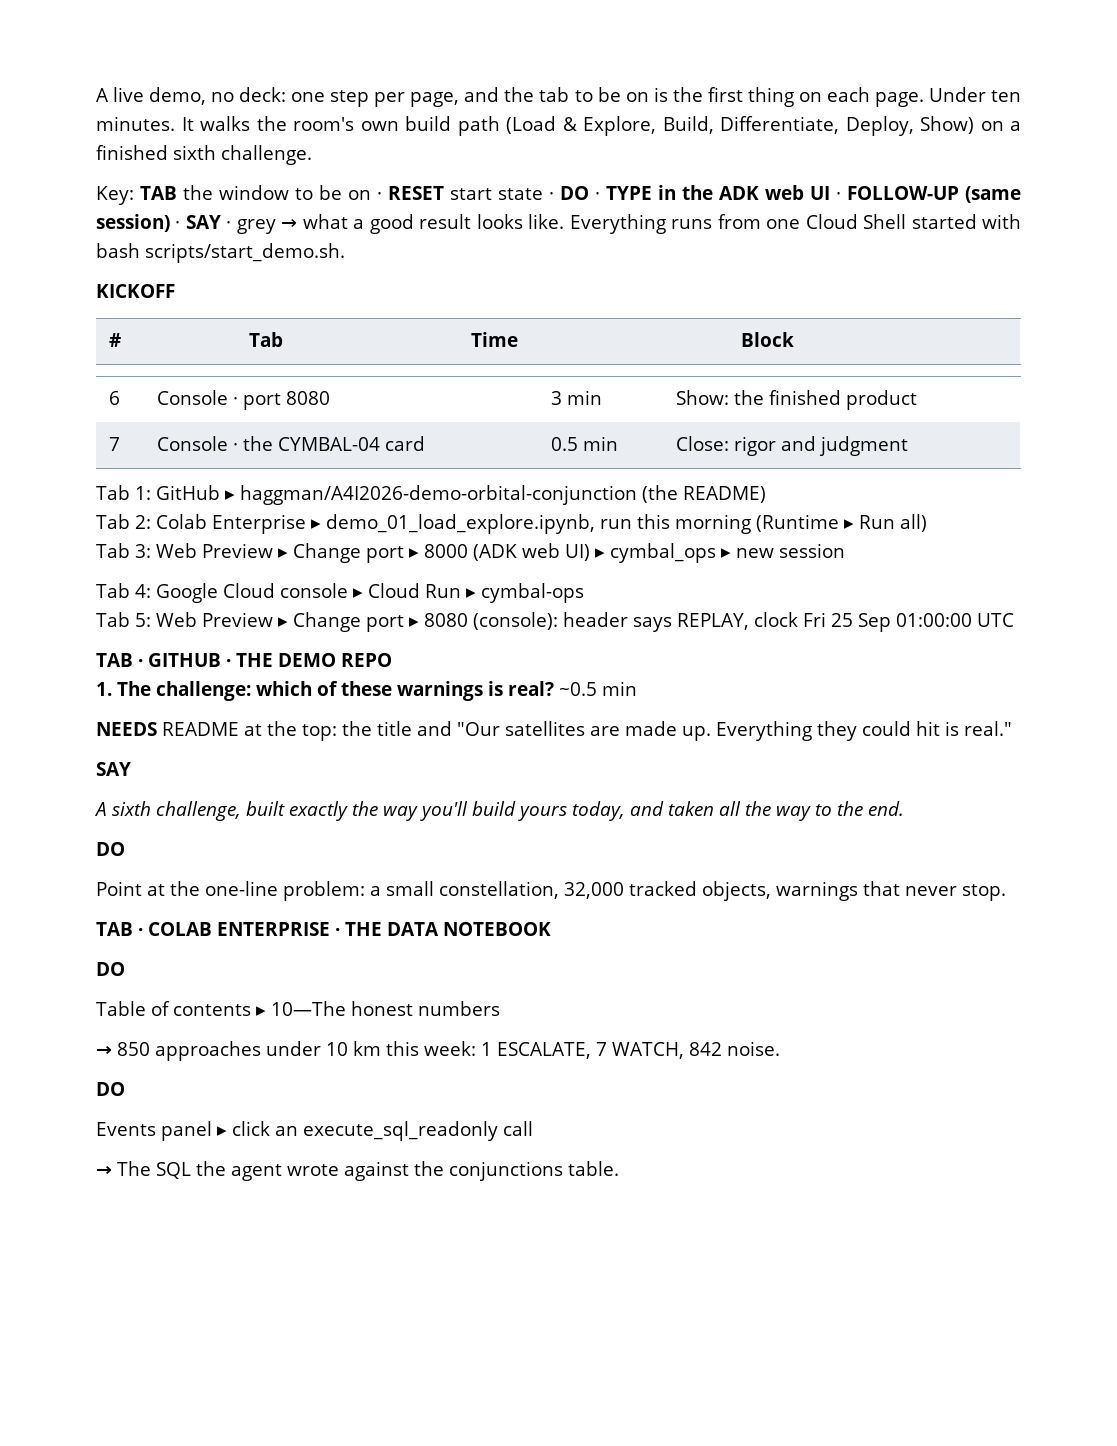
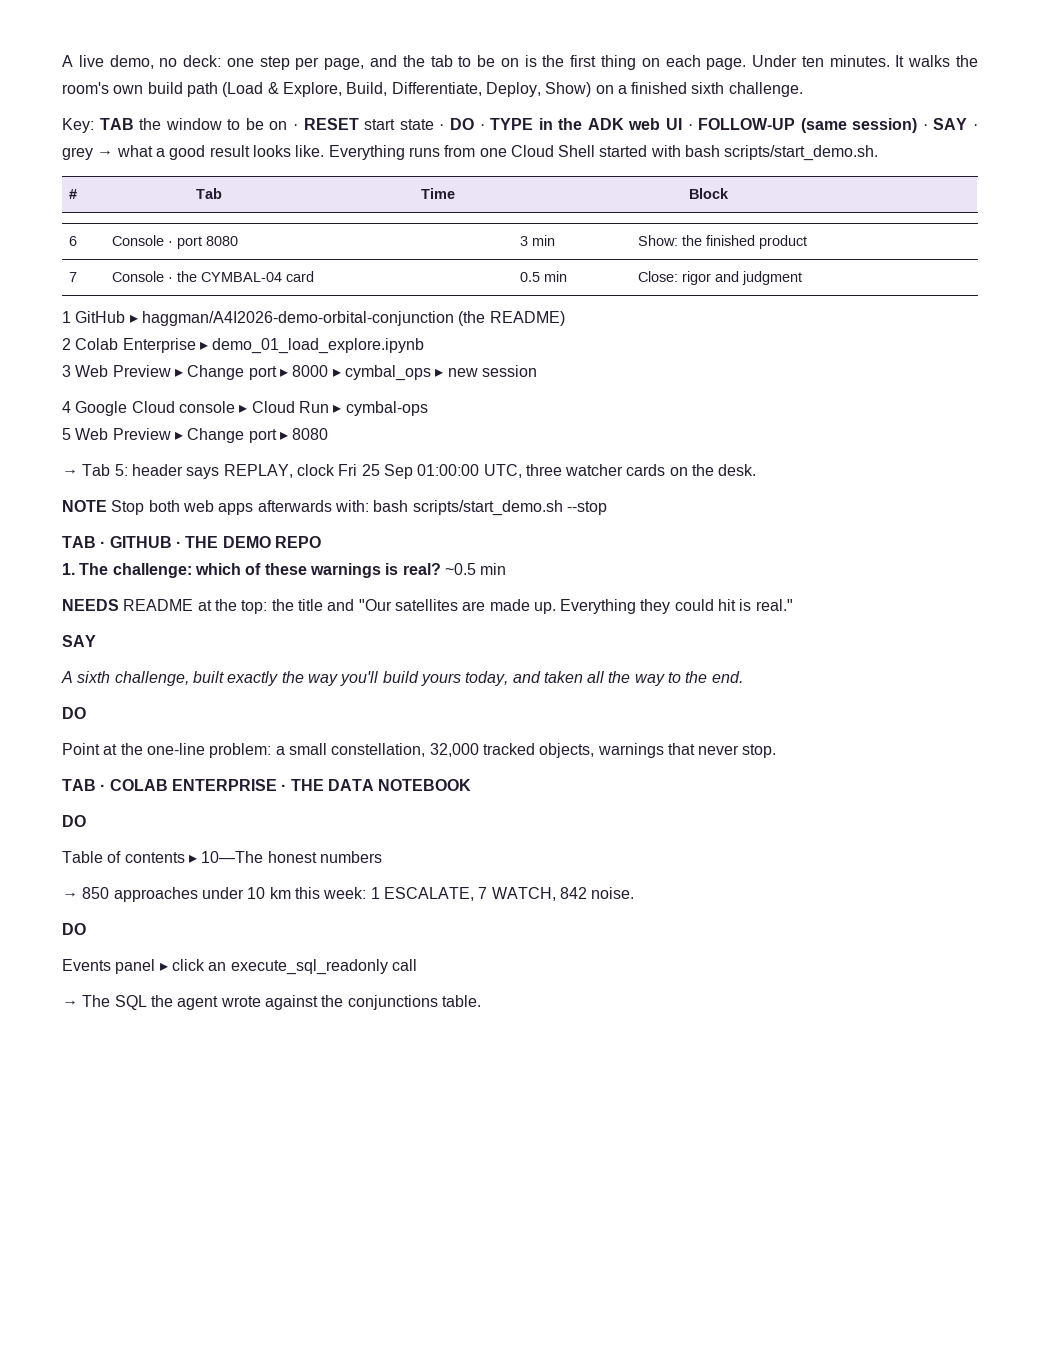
[96,284,175,298] // KICKOFF -> (879, 153) none
[96,485,151,500] Tab 1: -> [62,311,71,323] 1
[96,514,151,529] Tab 2: -> [62,338,71,350] 2
[325,514,927,534] [96,543,151,558] demo_01_load_explore.ipynb, run this morning (Runtime ▸ Run all) // Tab 3: -> [212,338,425,354] [62,365,71,377] demo_01_load_explore.ipynb // 3
[472,543,590,561] (ADK web UI) -> (329, 371) none
[96,583,151,598] Tab 4: -> [62,401,71,413] 4
[96,612,151,627] Tab 5: -> [62,428,71,440] 5
[472,612,558,630] (console): -> [62,464,128,476] // → Tab 5:
[976,613,1014,627] UTC -> [483,464,757,478] [62,500,607,516] UTC, three watcher cards on the desk. // NOTE Stop both web apps afterwards with: bash scripts/start_demo.sh --stop

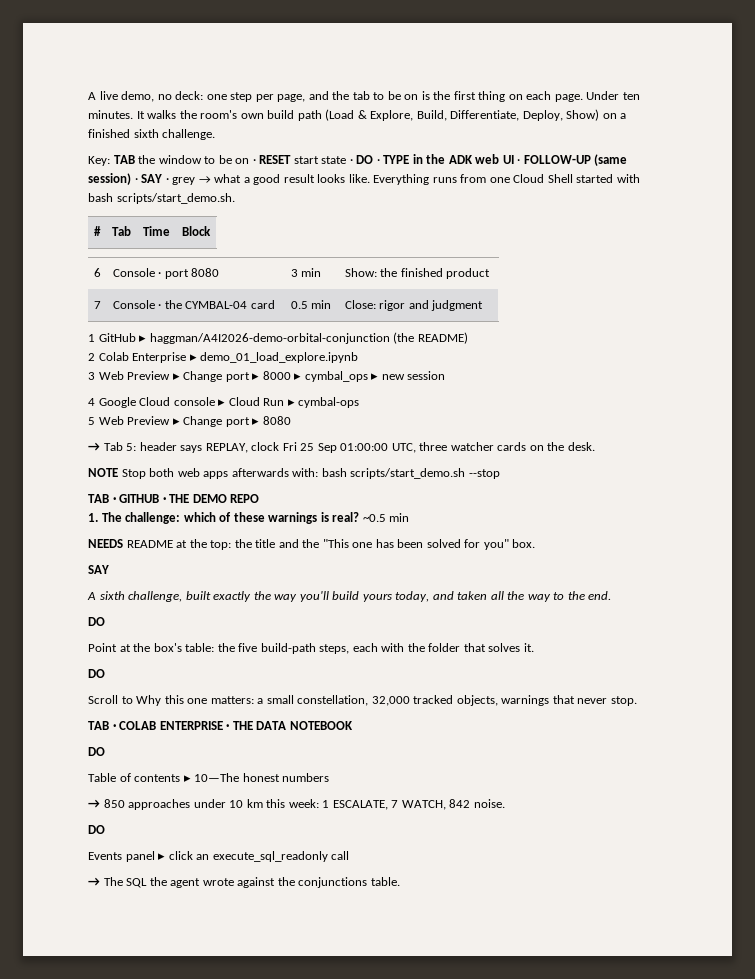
[358,599,793,614] "Our satellites are made up. Everything they could hit is real." -> [302,539,536,550] the "This one has been solved for you" box.
[146,743,272,758] one-line problem: -> [153,643,534,654] [88,669,105,678] [88,695,254,706] box's table: the five build-path steps, each with the folder that solves it. // DO // Scroll to Why this one matters:

